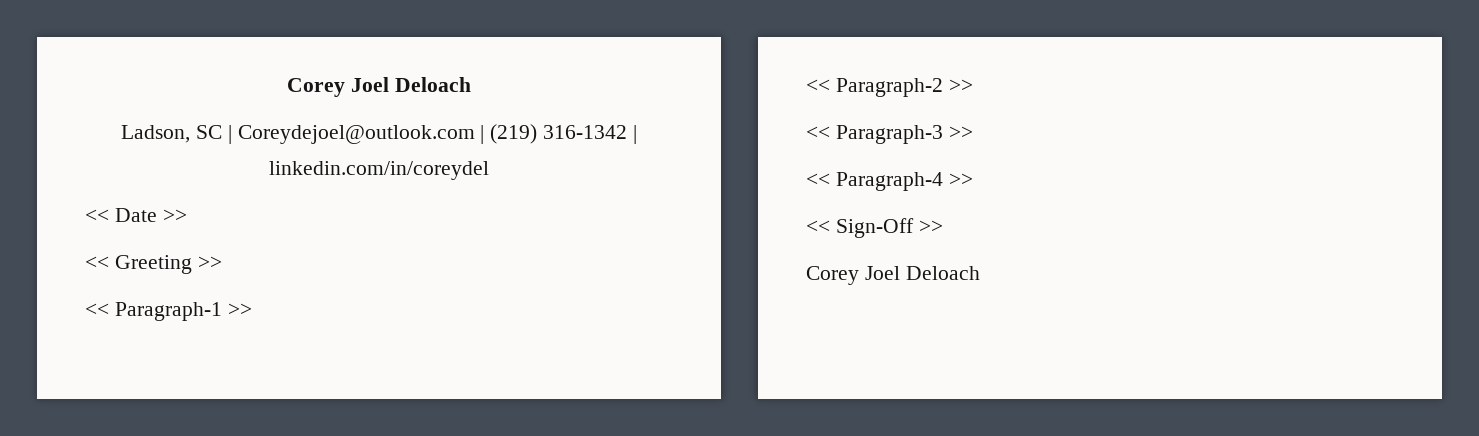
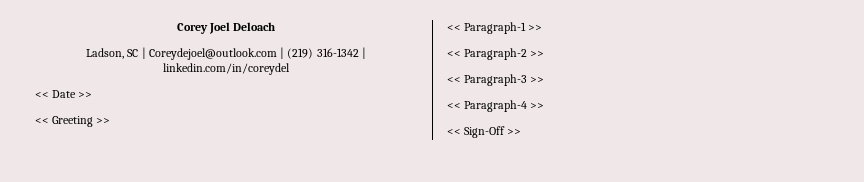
[806,266,980,285] // Corey Joel Deloach -> (522, 132) none

